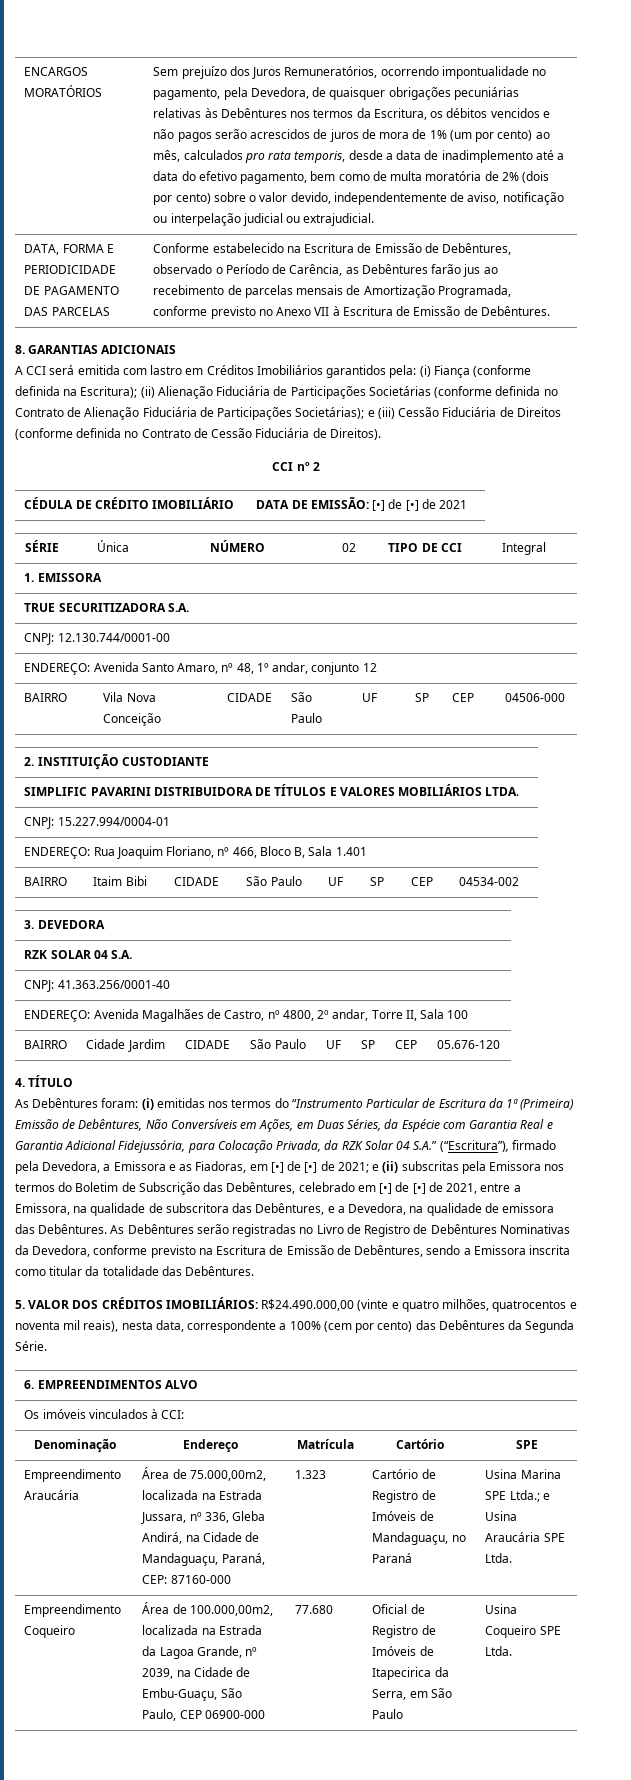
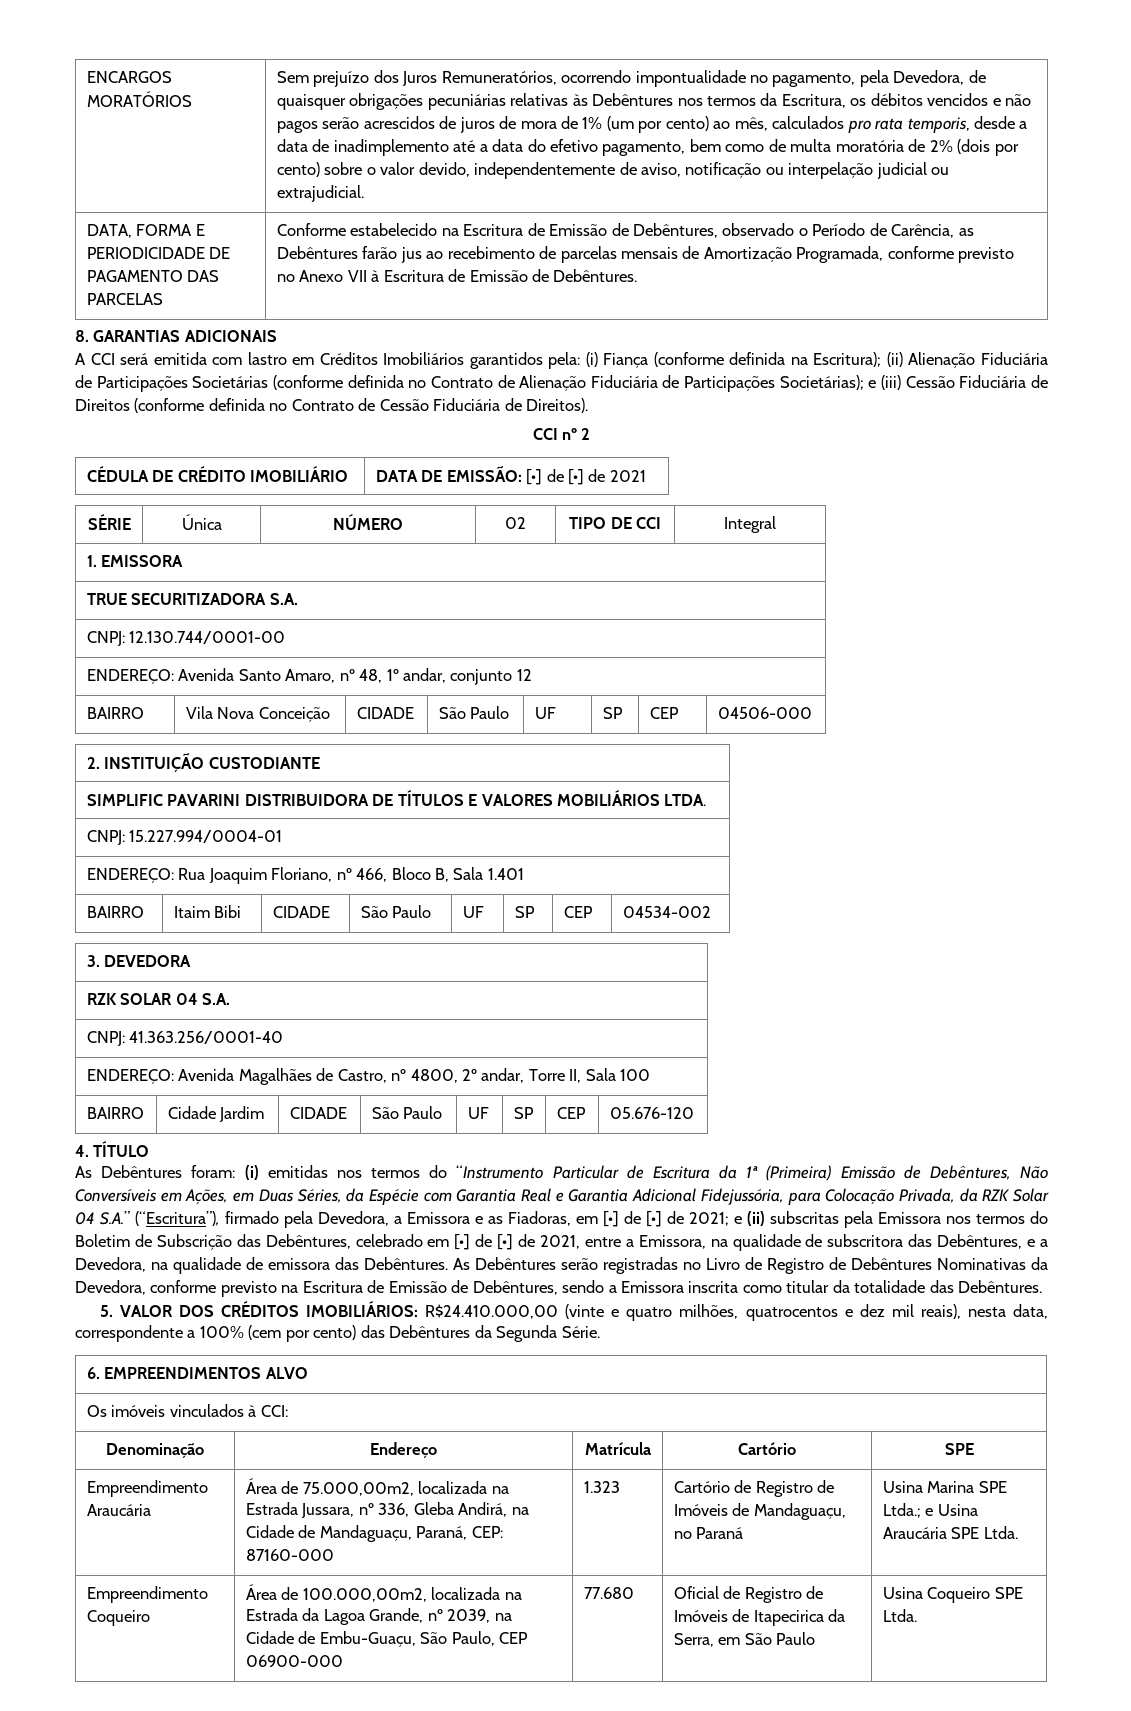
[261,1299,355,1311] R$24.490.000,00 -> [425,1304,559,1319] R$24.410.000,00
[15,1321,60,1330] noventa -> [859,1304,885,1317] dez

